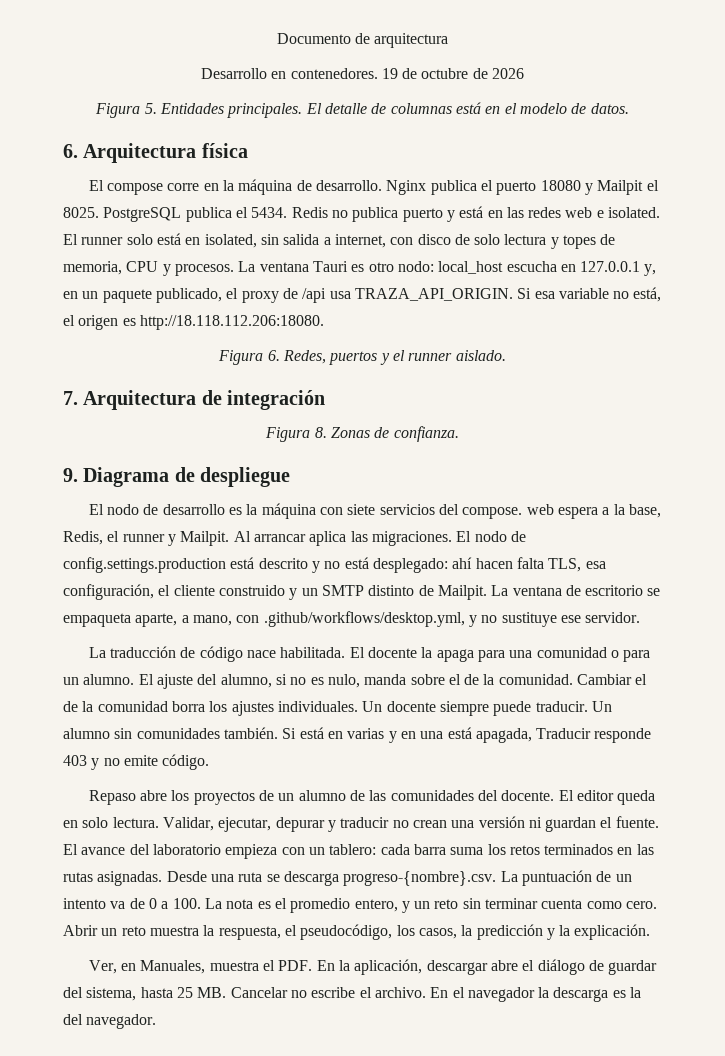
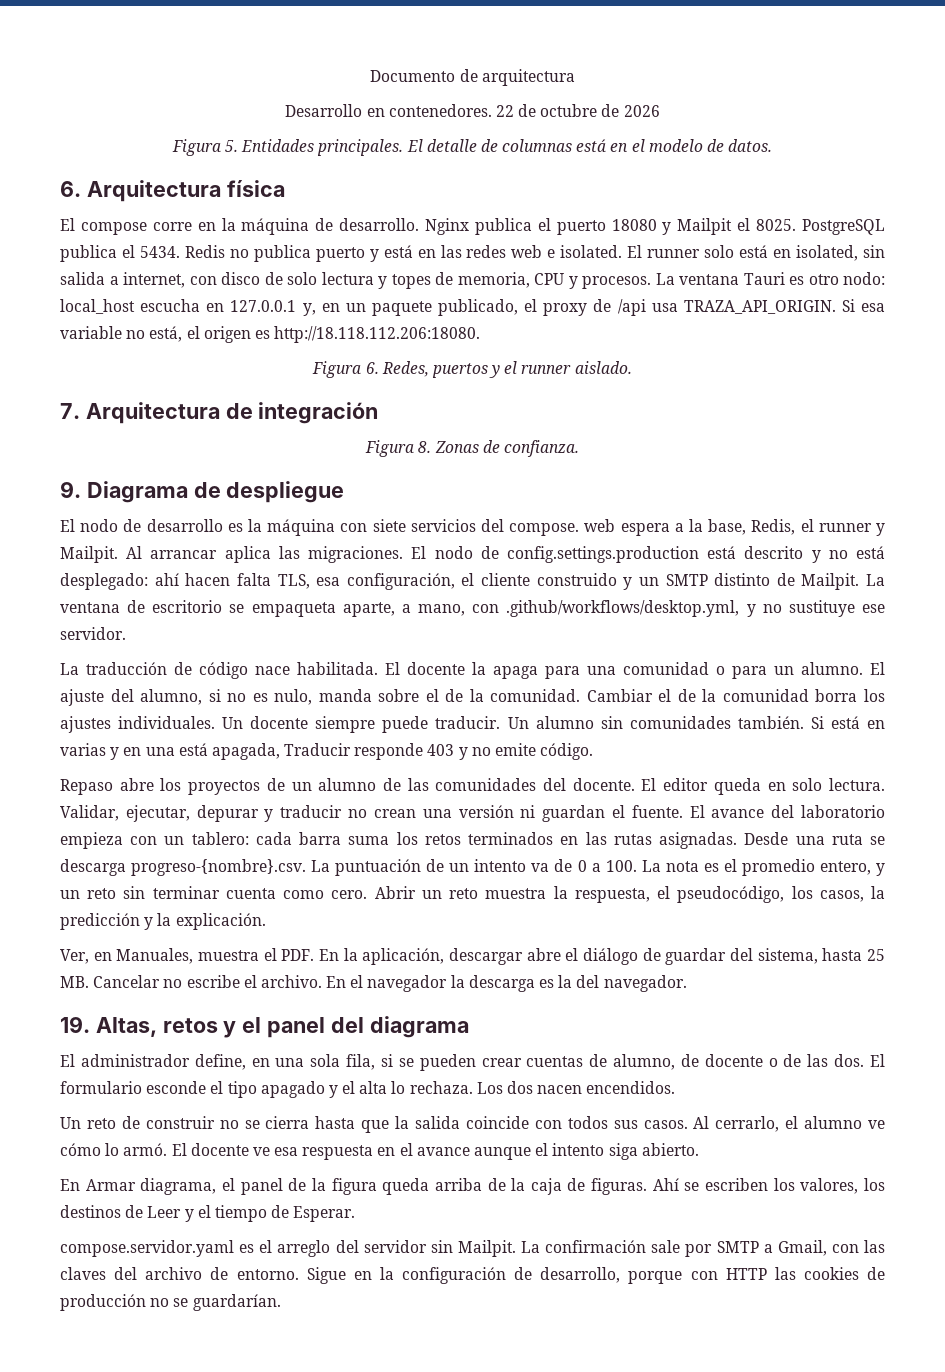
[381,68,398,79] 19 -> [495,105,514,117] 22
(157, 1021) none -> [60,1016,469,1038] [60,1054,886,1071] [60,1081,676,1098] [60,1116,885,1133] [60,1143,699,1160] [60,1178,885,1195] [60,1205,356,1222] [60,1240,885,1257] [60,1267,885,1284] [60,1294,281,1311] // 19. Altas, retos y el panel del diagrama // El administrador define, en una sola fila, si se pueden crear cuentas de alumno, de docente o de las dos. El formulario esconde el tipo apagado y el alta lo rechaza. Los dos nacen encendidos. // Un reto de construir no se cierra hasta que la salida coincide con todos sus casos. Al cerrarlo, el alumno ve cómo lo armó. El docente ve esa respuesta en el avance aunque el intento siga abierto. // En Armar diagrama, el panel de la figura queda arriba de la caja de figuras. Ahí se escriben los valores, los destinos de Leer y el tiempo de Esperar. // compose.servidor.yaml es el arreglo del servidor sin Mailpit. La confirmación sale por SMTP a Gmail, con las claves del archivo de entorno. Sigue en la configuración de desarrollo, porque con HTTP las cookies de producción no se guardarían.

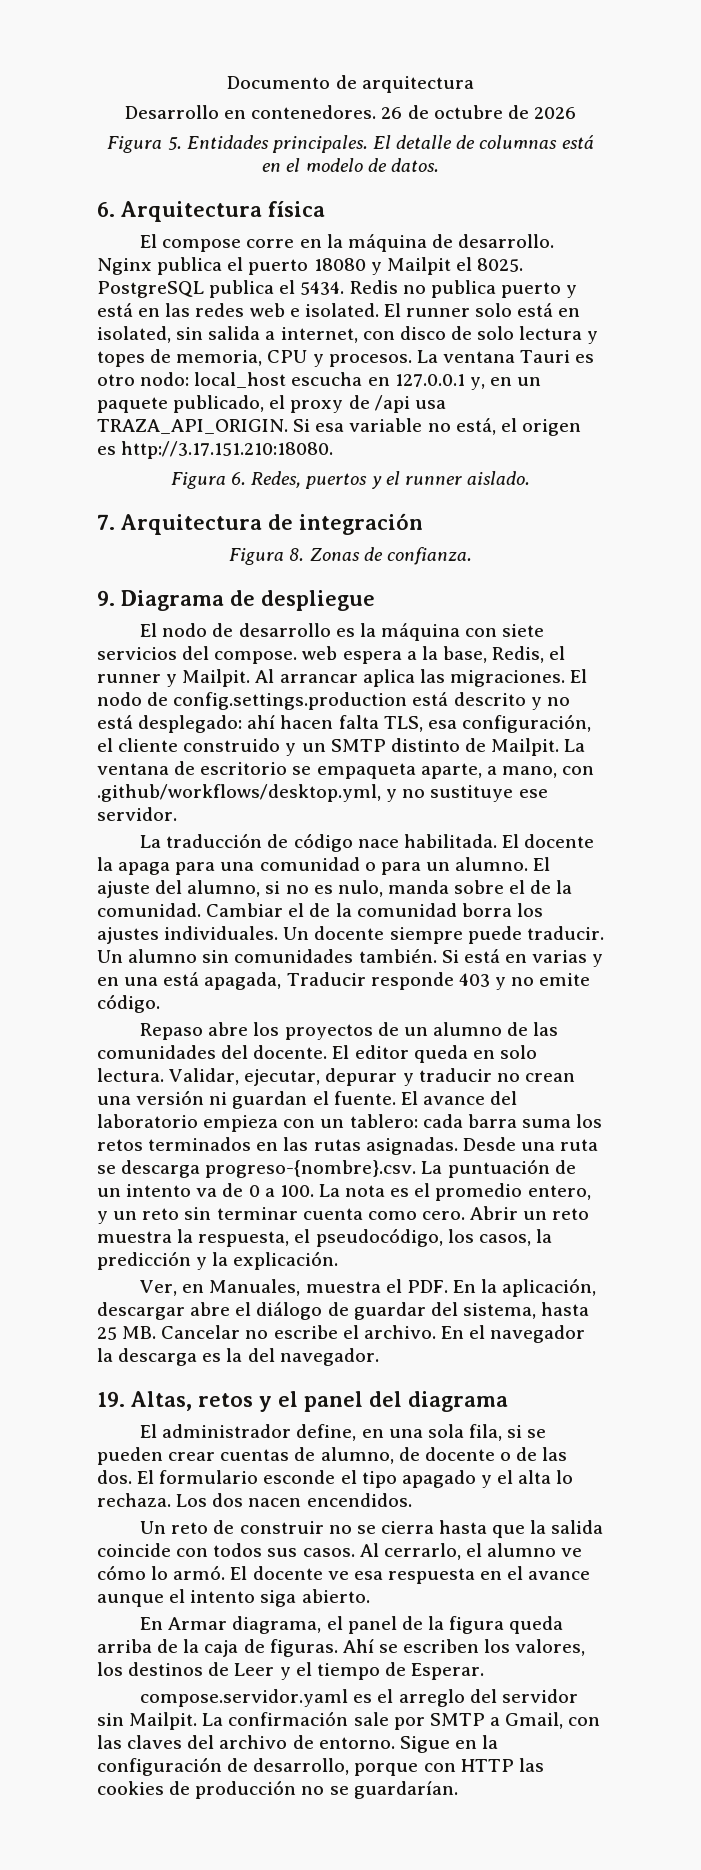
[495,105,514,117] 22 -> [381,107,403,119] 26
[274,326,481,343] http://18.118.112.206:18080. -> [121,441,334,459] http://3.17.151.210:18080.

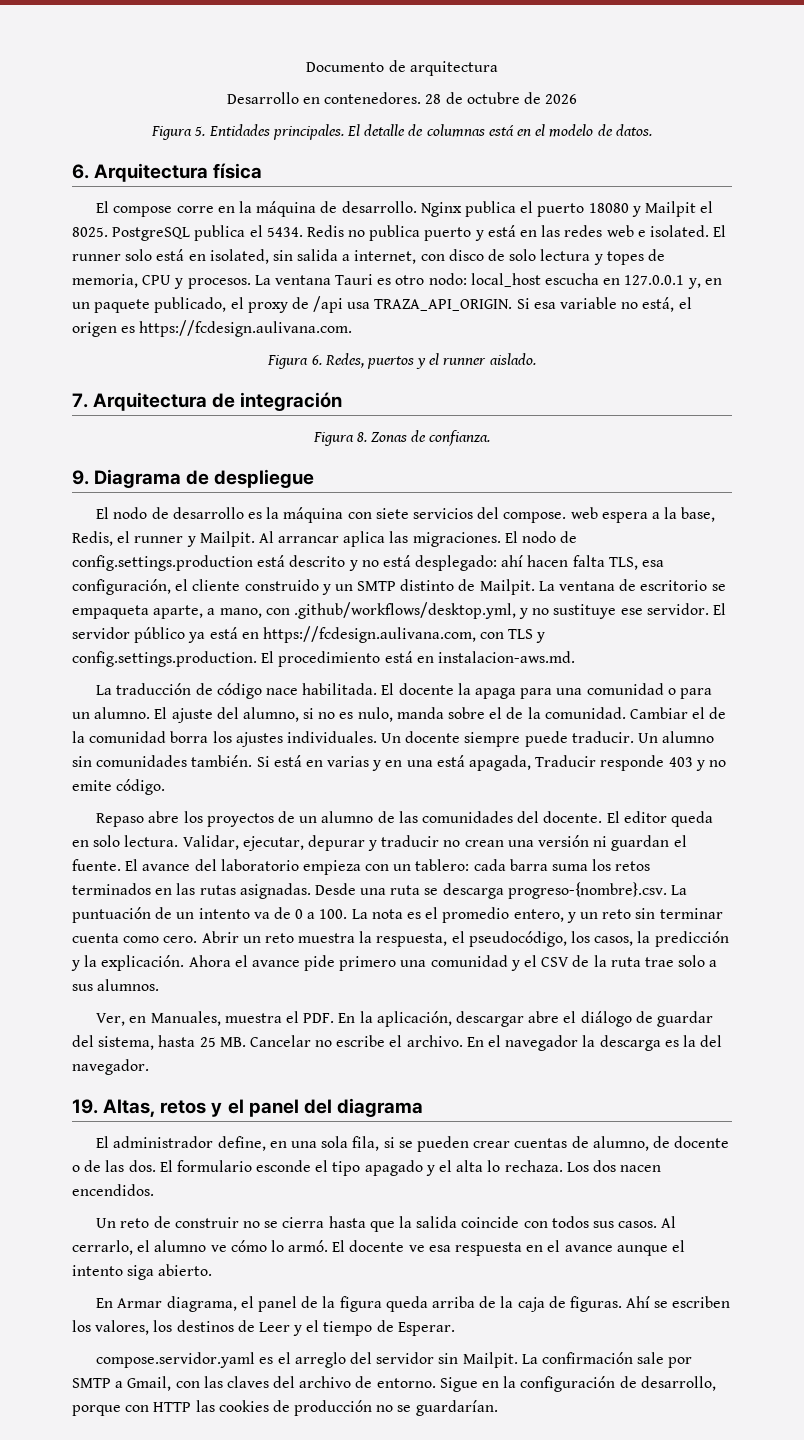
[381,107,403,119] 26 -> [425,94,442,104] 28
[121,441,334,459] http://3.17.151.210:18080. -> [139,320,353,337] https://fcdesign.aulivana.com.
(177, 814) none -> [713,603,727,615] [72,626,546,643] [72,651,575,667] El servidor público ya está en https://fcdesign.aulivana.com, con TLS y config.settings.production. El procedimiento está en instalacion-aws.md.
(339, 1260) none -> [188,955,718,971] [72,979,160,991] Ahora el avance pide primero una comunidad y el CSV de la ruta trae solo a sus alumnos.

